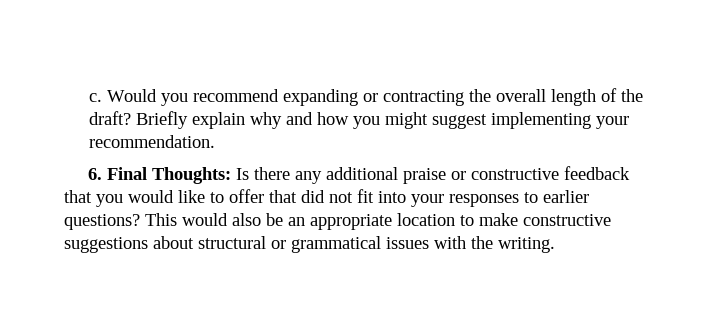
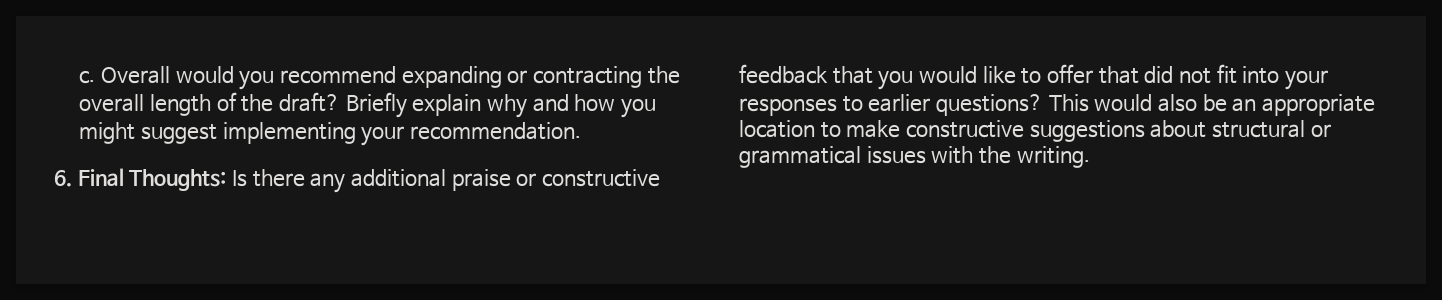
[106,89,157,102] Would -> [100,66,234,84] Overall would

